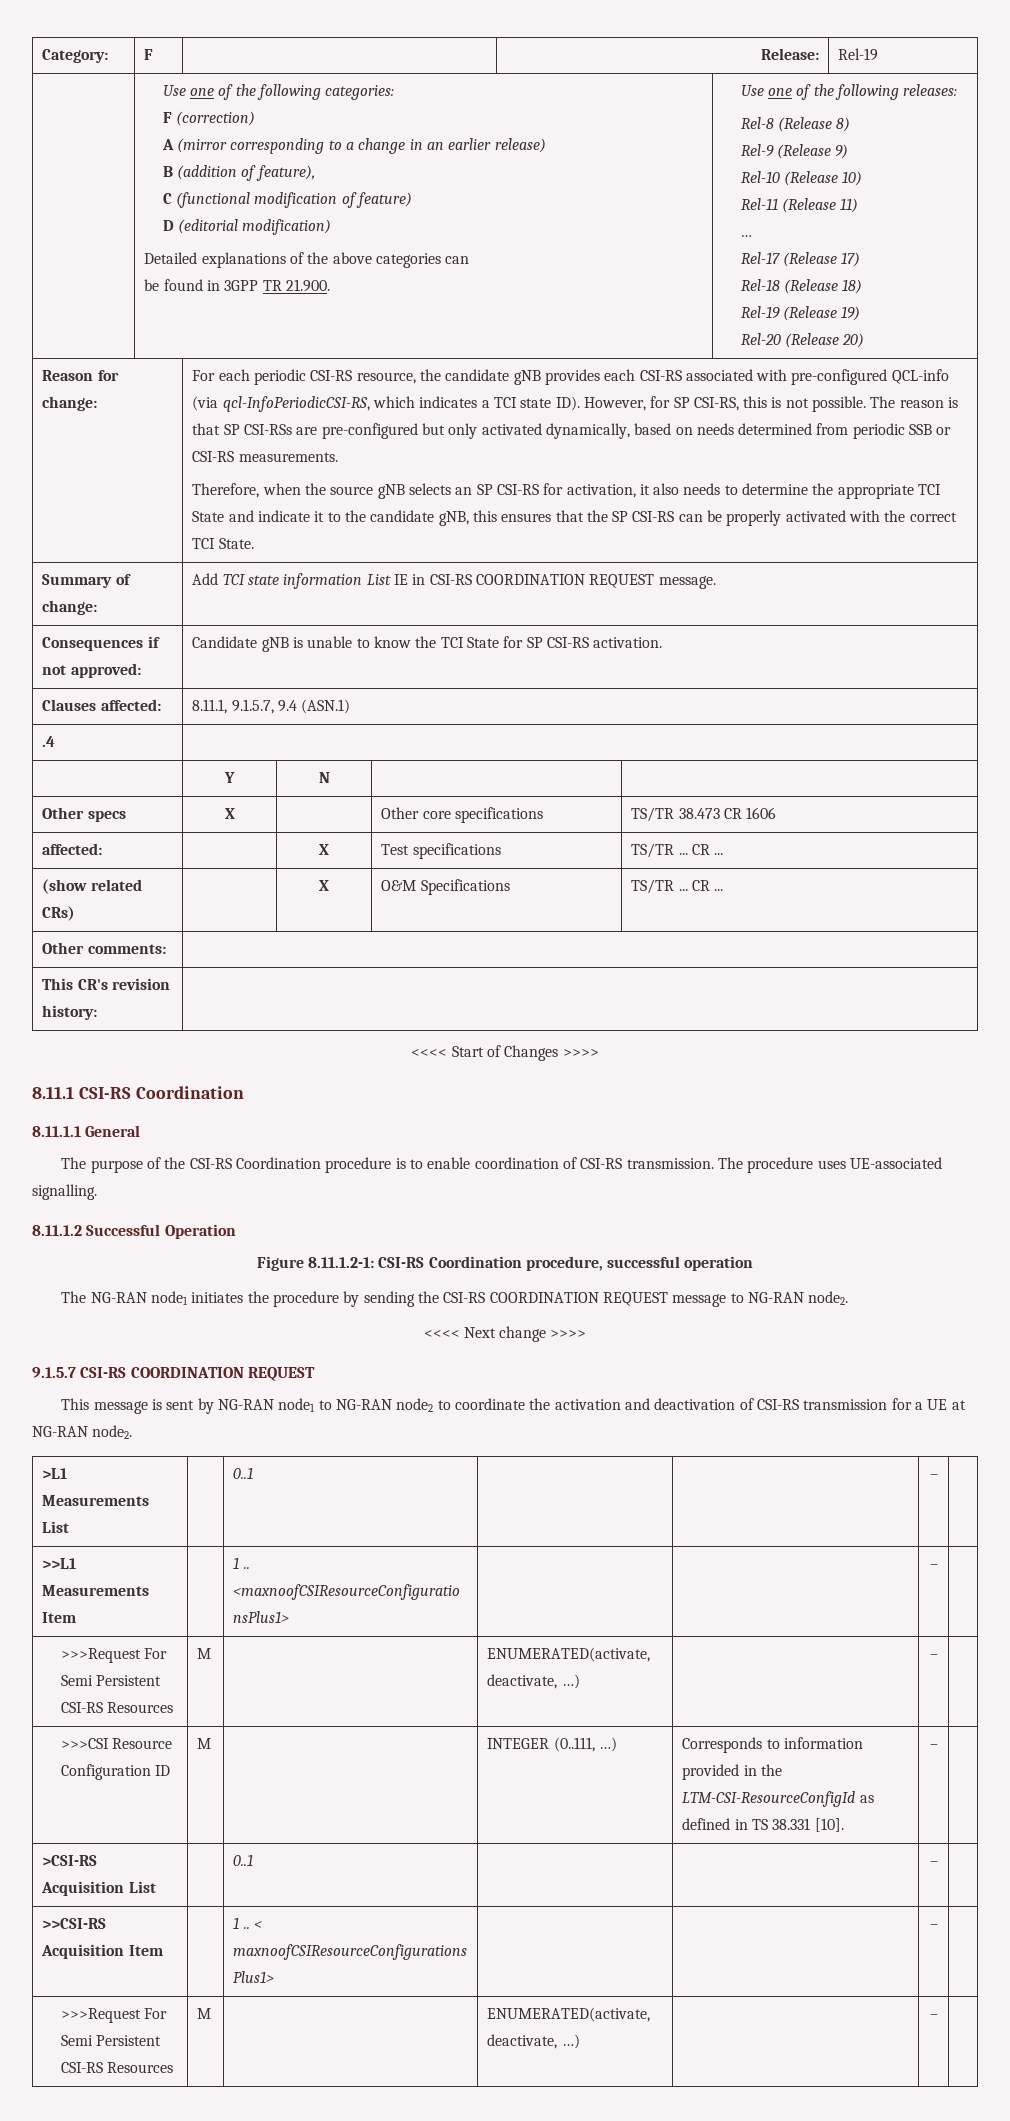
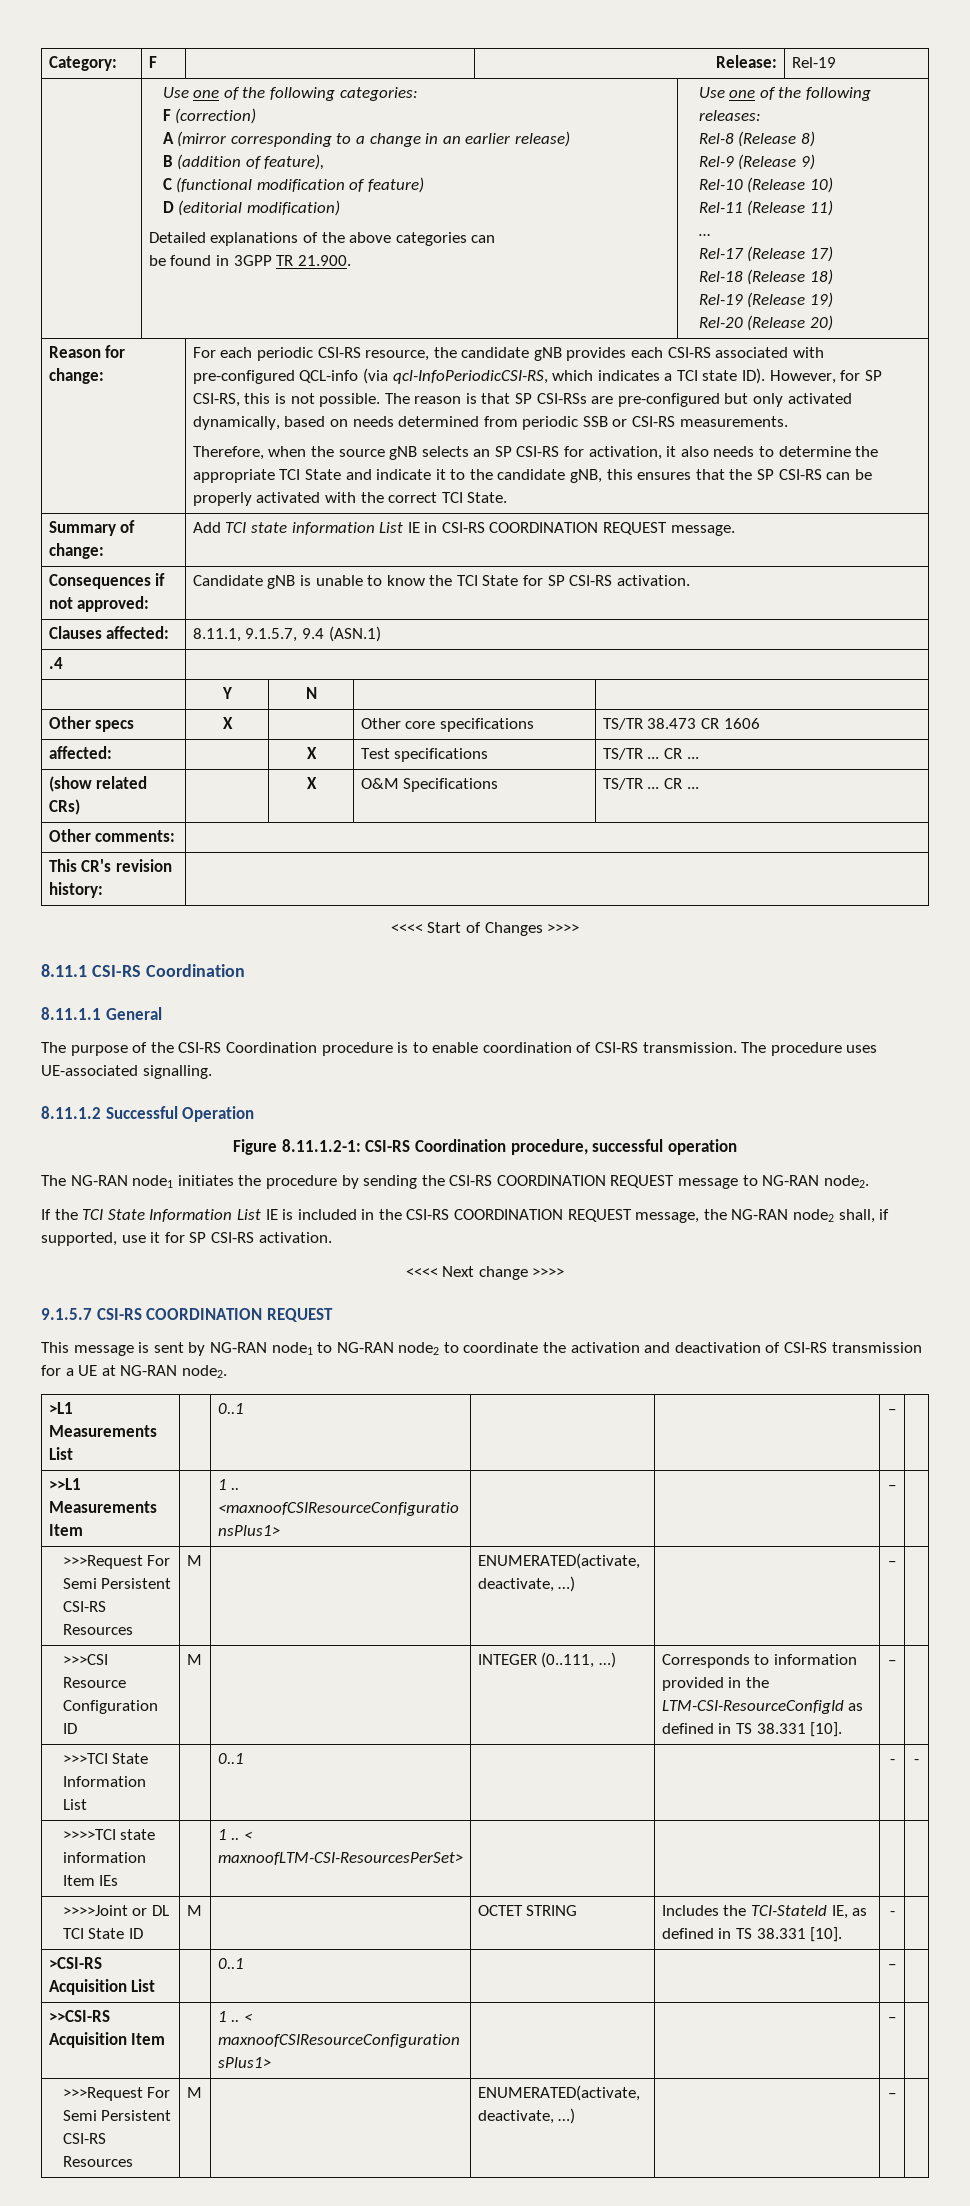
(849, 1298) none -> [41,1209,890,1223] [41,1232,332,1246] // If the TCI State Information List IE is included in the CSI-RS COORDINATION REQUEST message, the NG-RAN node2 shall, if supported, use it for SP CSI-RS activation.
(938, 1746) none -> [62,1753,149,1764] [62,1776,146,1787] [62,1799,87,1810] [217,1753,244,1764] [889,1759,895,1764] [914,1759,919,1764] [62,1829,156,1840] [62,1852,146,1863] [62,1875,119,1886] [217,1829,252,1840] [217,1852,463,1865] [62,1905,169,1916] [62,1928,143,1939] [186,1905,202,1916] [477,1905,578,1916] [661,1905,868,1919] [661,1927,843,1942] [889,1911,895,1916] // >>>TCI State Information List | | 0..1 | | | - | - // >>>>TCI state information Item IEs | | 1 .. < maxnoofLTM-CSI-ResourcesPerSet> | | | | // >>>>Joint or DL TCI State ID | M | | OCTET STRING | Includes the TCI-StateId IE, as defined in TS 38.331 [10]. | - |

